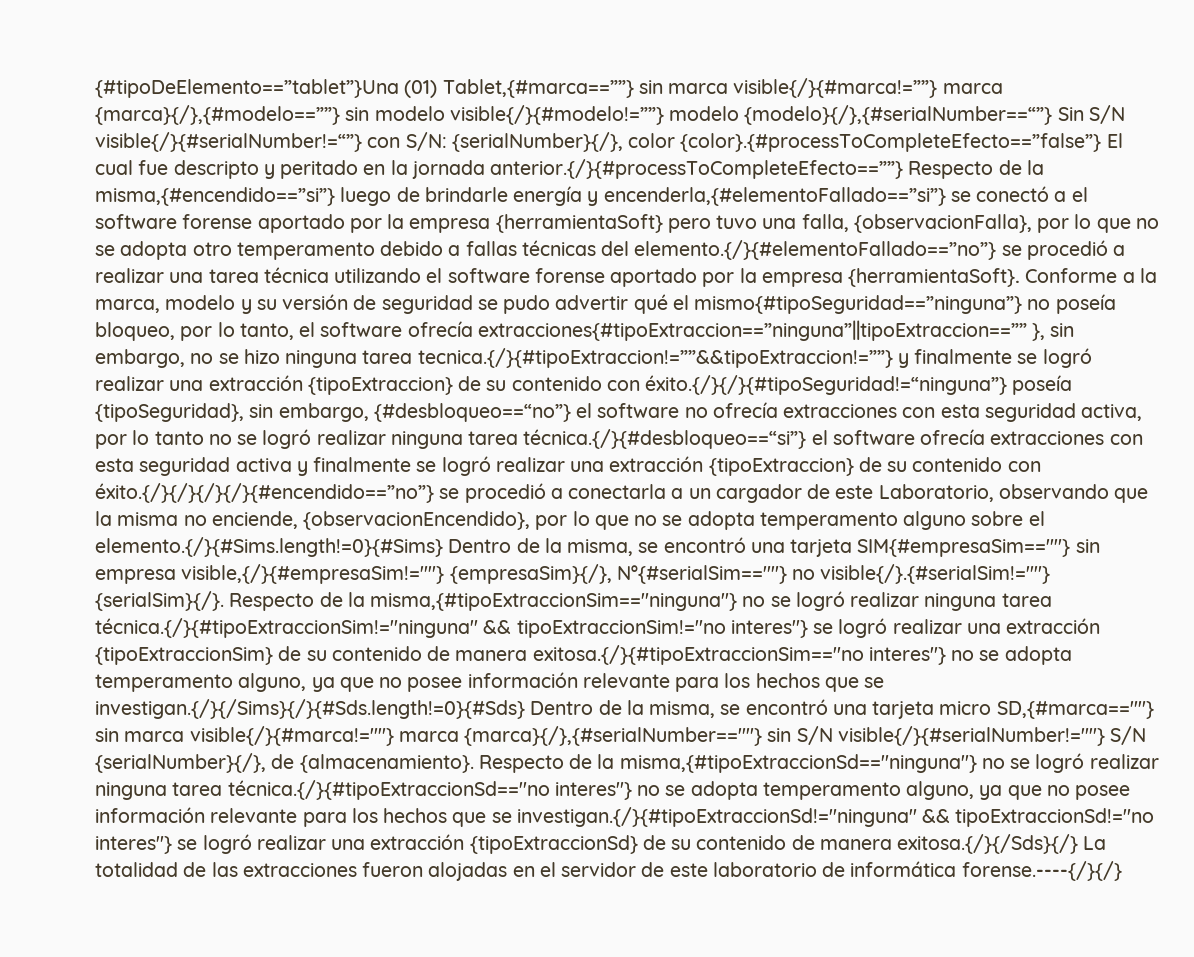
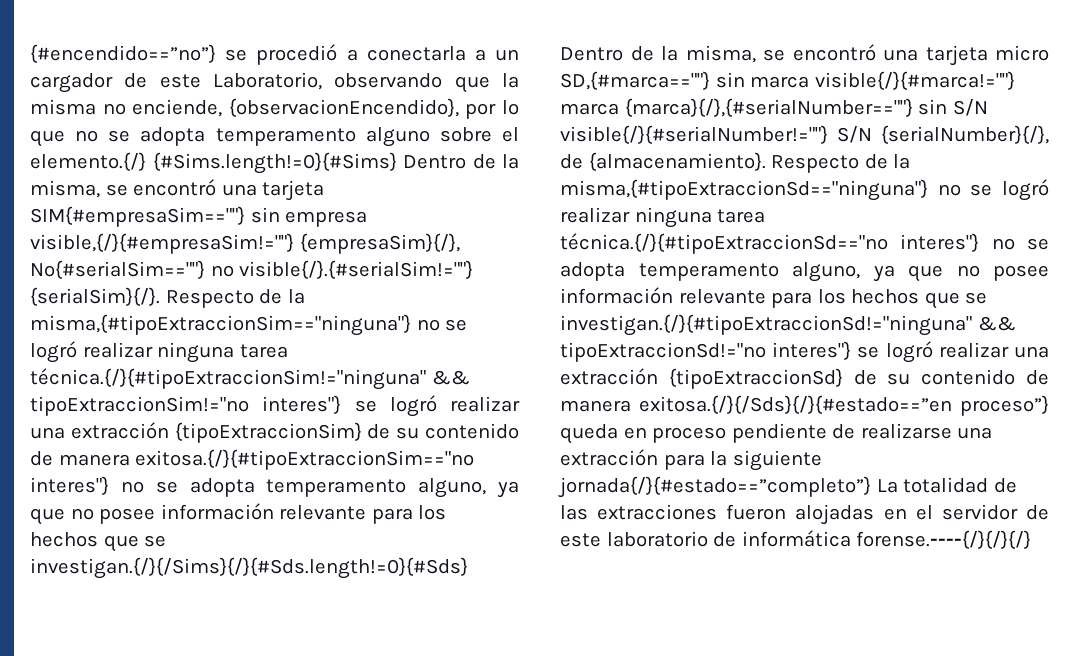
[95,78,1003,98] [95,105,1125,125] [95,132,1123,152] [95,159,1044,179] [95,186,1088,206] [95,214,1159,233] [95,240,1126,260] [95,267,1157,287] [95,294,1116,314] [95,320,1075,341] [95,348,1092,368] [95,375,1073,395] [95,402,1143,422] [95,429,1143,449] [95,456,1041,476] [95,483,434,503] {#tipoDeElemento==”tablet”}Una (01) Tablet,{#marca==””} sin marca visible{/}{#marca!=””} marca {marca}{/},{#modelo==””} sin modelo visible{/}{#modelo!=””} modelo {modelo}{/},{#serialNumber==“”} Sin S/N visible{/}{#serialNumber!=“”} con S/N: {serialNumber}{/}, color {color}.{#processToCompleteEfecto==”false”} El cual fue descripto y peritado en la jornada anterior.{/}{#processToCompleteEfecto==””} Respecto de la misma,{#encendido==”si”} luego de brindarle energía y encenderla,{#elementoFallado==”si”} se conectó a el software forense aportado por la empresa {herramientaSoft} pero tuvo una falla, {observacionFalla}, por lo que no se adopta otro temperamento debido a fallas técnicas del elemento.{/}{#elementoFallado==”no”} se procedió a realizar una tarea técnica utilizando el software forense aportado por la empresa {herramientaSoft}. Conforme a la marca, modelo y su versión de seguridad se pudo advertir qué el mismo{#tipoSeguridad==”ninguna”} no poseía bloqueo, por lo tanto, el software ofrecía extracciones{#tipoExtraccion==”ninguna”||tipoExtraccion==”” }, sin embargo, no se hizo ninguna tarea tecnica.{/}{#tipoExtraccion!=””&&tipoExtraccion!=””} y finalmente se logró realizar una extracción {tipoExtraccion} de su contenido con éxito.{/}{/}{#tipoSeguridad!=“ninguna”} poseía {tipoSeguridad}, sin embargo, {#desbloqueo==“no”} el software no ofrecía extracciones con esta seguridad activa, por lo tanto no se logró realizar ninguna tarea técnica.{/}{#desbloqueo==“si”} el software ofrecía extracciones con esta seguridad activa y finalmente se logró realizar una extracción {tipoExtraccion} de su contenido con éxito.{/}{/}{/}{/}{#encendido==”no”} -> [30,44,216,63] {#encendido==”no”}
[95,537,443,557] elemento.{/}{#Sims.length!=0}{#Sims} -> [30,152,397,174] elemento.{/} {#Sims.length!=0}{#Sims}
[897,834,1079,854] exitosa.{/}{/Sds}{/} -> [639,395,1049,416] [560,423,993,444] [560,449,822,471] [558,476,871,498] exitosa.{/}{/Sds}{/}{#estado==”en proceso”} queda en proceso pendiente de realizarse una extracción para la siguiente jornada{/}{#estado==”completo”}
[961,861,1122,881] forense.----{/}{/} -> [856,530,1032,549] forense.----{/}{/}{/}

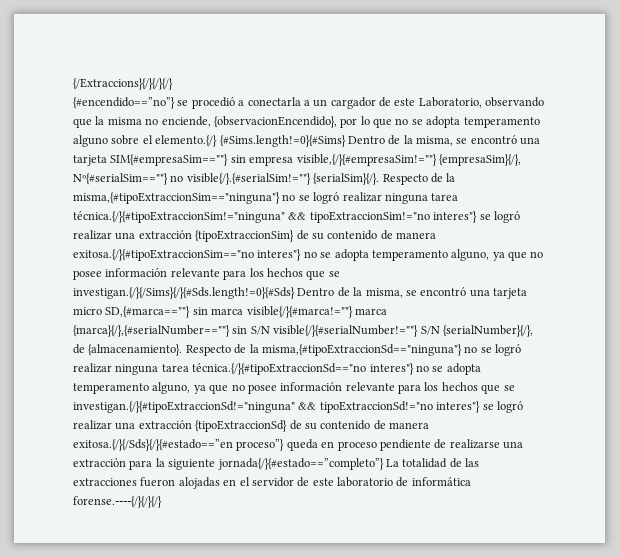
(30, 53) none -> [73,78,173,90] {/Extraccions}{/}{/}{/} //

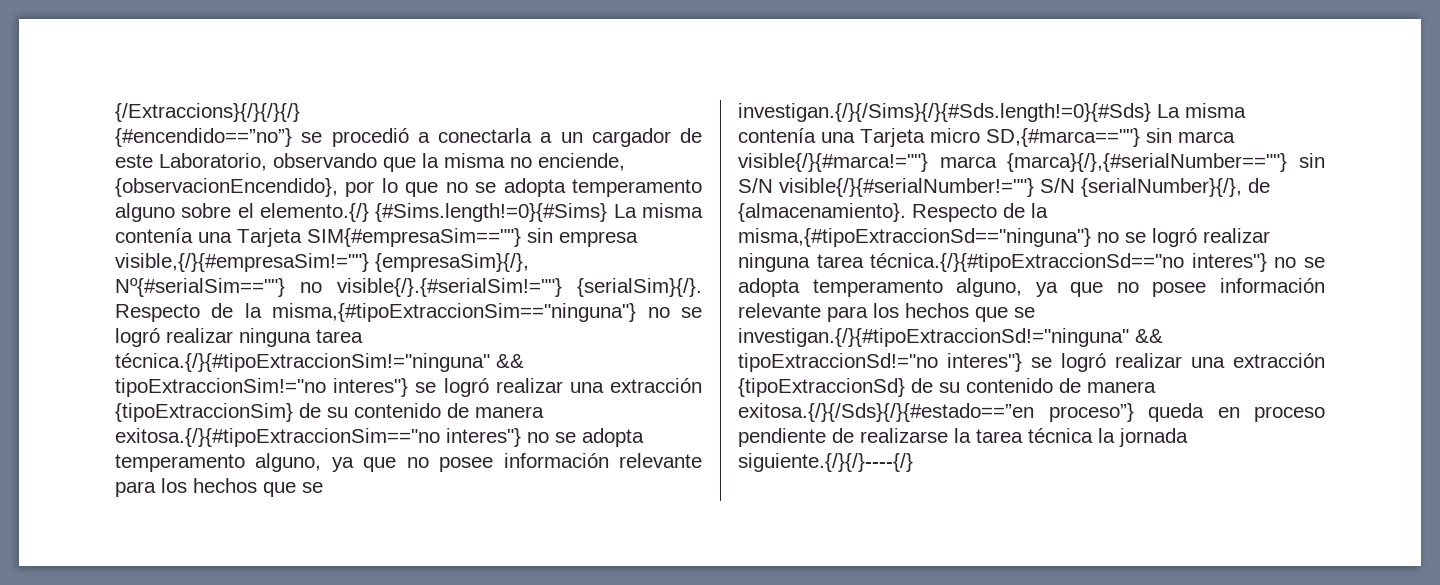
[347,135,541,146] [73,155,107,166] Dentro de la misma, se encontró una tarjeta -> [613,203,703,218] [115,228,302,247] La misma contenía una Tarjeta
[297,287,527,299] Dentro de la misma, se encontró una tarjeta -> [1157,103,1246,118] [738,128,925,147] La misma contenía una Tarjeta
[503,441,523,449] [73,458,479,470] [73,477,471,489] [73,496,162,508] una extracción para la siguiente jornada{/}{#estado==”completo”} La totalidad de las extracciones fueron alojadas en el servidor de este laboratorio de informática forense.----{/}{/}{/} -> [954,428,1188,447] [738,453,913,472] la tarea técnica la jornada siguiente.{/}{/}----{/}

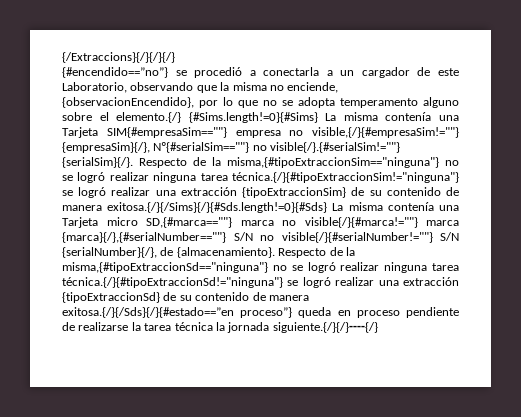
[527,228,638,247] sin empresa -> [235,130,304,138] empresa no
[115,353,524,372] [115,378,409,397] técnica.{/}{#tipoExtraccionSim!="ninguna" && tipoExtraccionSim!="no interes"} -> [232,172,459,183] técnica.{/}{#tipoExtraccionSim!="ninguna"}
[115,428,644,447] [115,453,702,472] [115,478,323,497] [738,103,1151,122] exitosa.{/}{#tipoExtraccionSim=="no interes"} no se adopta temperamento alguno, ya que no posee información relevante para los hechos que se investigan.{/}{/Sims}{/}{#Sds.length!=0}{#Sds} -> [107,202,328,213] exitosa.{/}{/Sims}{/}{#Sds.length!=0}{#Sds}
[1146,128,1235,143] sin marca -> [240,220,296,226] marca no
[1299,153,1325,168] [738,178,773,193] sin S/N -> [233,232,274,241] S/N no
[870,253,1325,272] [738,278,1325,297] [738,303,1035,322] [738,328,1163,347] [738,353,1022,372] técnica.{/}{#tipoExtraccionSd=="no interes"} no se adopta temperamento alguno, ya que no posee información relevante para los hechos que se investigan.{/}{#tipoExtraccionSd!="ninguna" && tipoExtraccionSd!="no interes"} -> [62,277,283,288] técnica.{/}{#tipoExtraccionSd!="ninguna"}

